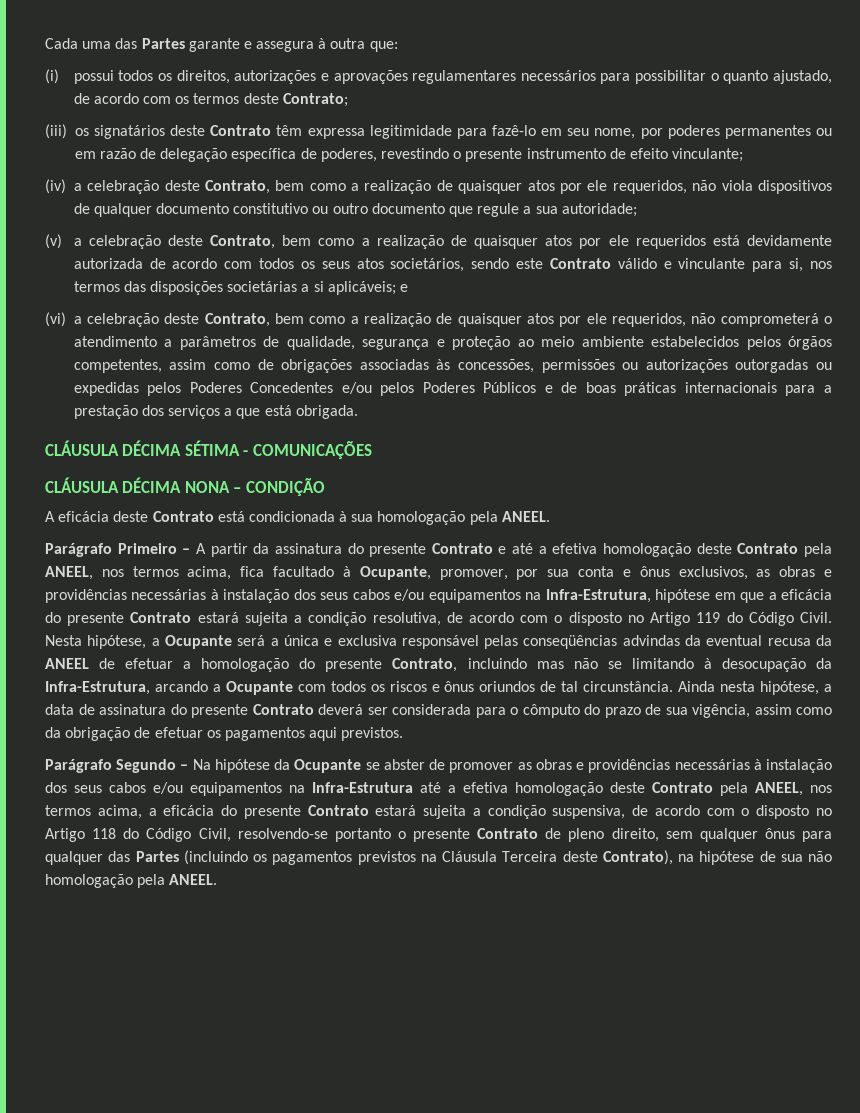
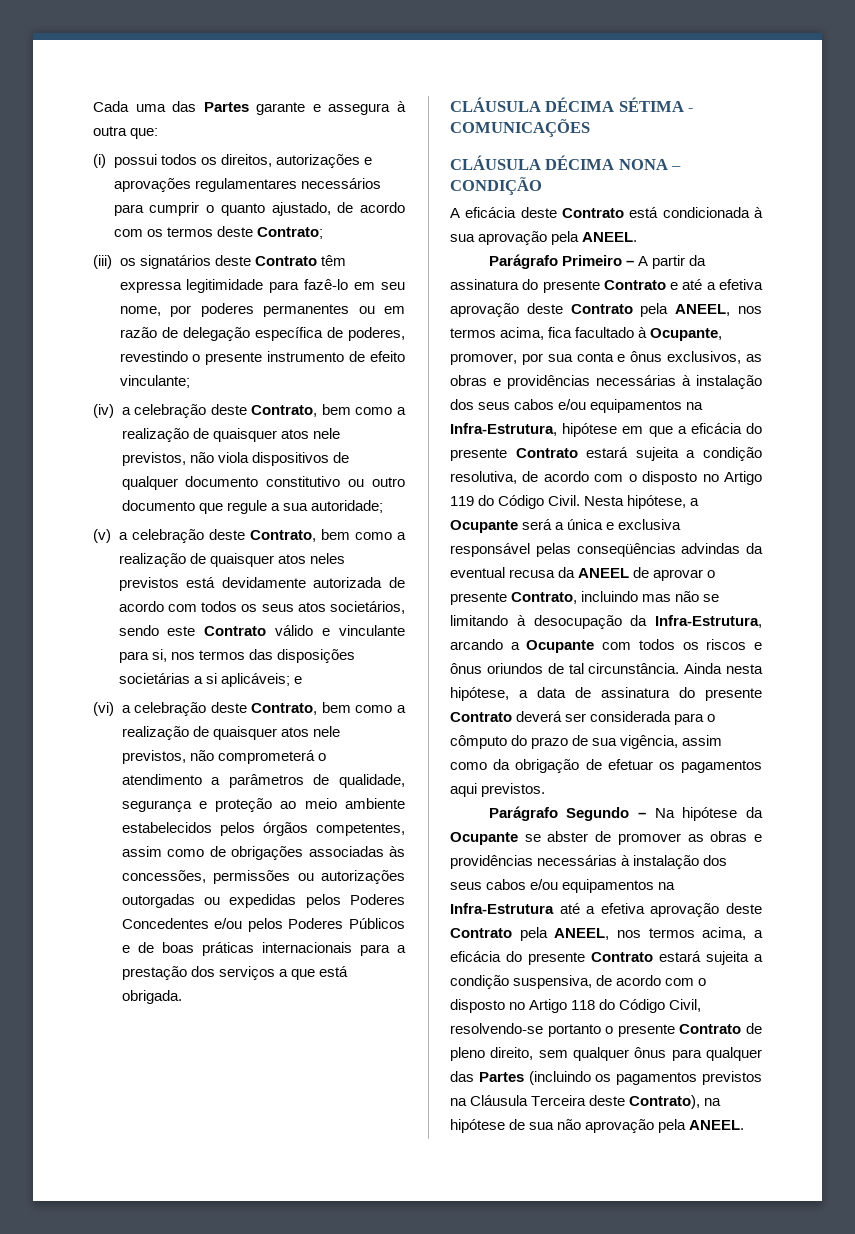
[635,70,707,84] possibilitar -> [149,202,200,216] cumprir
[560,180,687,194] por ele requeridos, -> [312,428,340,439] [121,452,186,466] nele previstos,
[579,235,706,249] por ele requeridos -> [309,553,345,564] [118,577,179,591] neles previstos
[559,313,687,327] por ele requeridos, -> [312,726,340,737] [121,750,186,764] nele previstos,
[377,511,466,525] homologação -> [478,231,548,245] aprovação
[603,543,692,557] homologação -> [450,303,519,317] aprovação
[125,658,316,672] efetuar a homologação do -> [653,569,716,581] aprovar o
[515,782,603,796] homologação -> [650,903,720,917] aprovação
[45,874,133,888] homologação -> [585,1119,655,1133] aprovação

